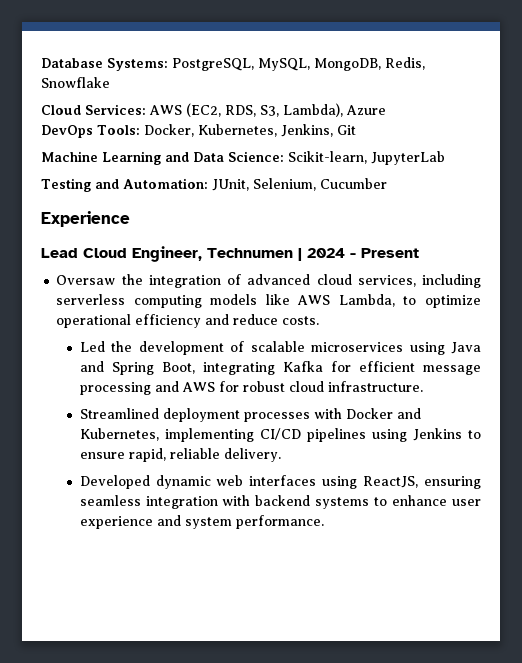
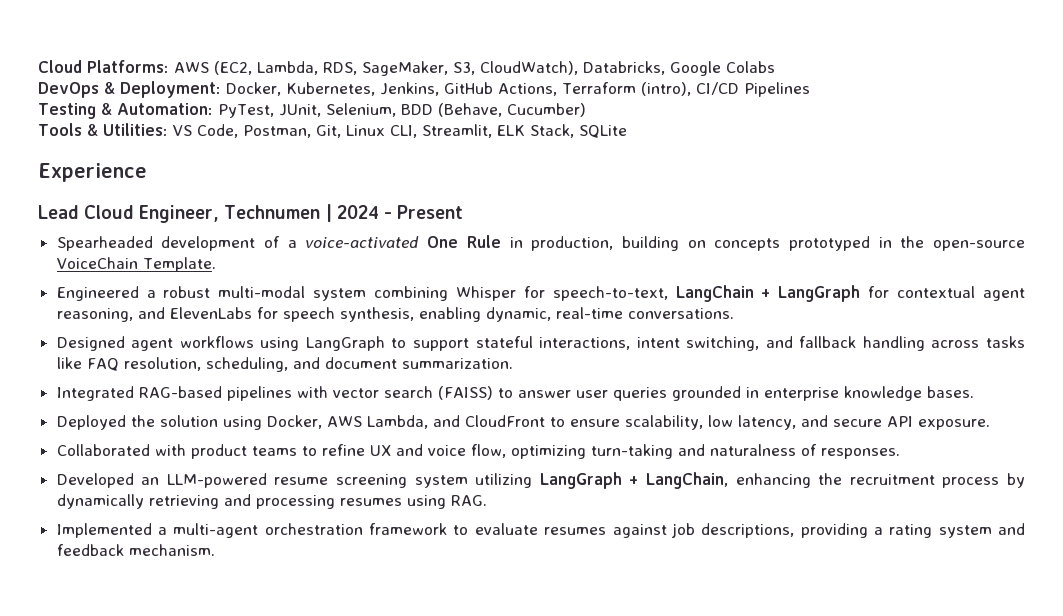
[41,57,425,71] [41,77,110,88] [41,103,386,117] Database Systems: PostgreSQL, MySQL, MongoDB, Redis, Snowflake // Cloud Services: AWS (EC2, RDS, S3, Lambda), Azure -> [38,60,775,76] Cloud Platforms: AWS (EC2, Lambda, RDS, SageMaker, S3, CloudWatch), Databricks, Google Colabs
[97,125,140,135] Tools: -> [104,81,221,98] & Deployment:
[336,125,356,135] [41,151,445,165] [41,178,387,192] Git // Machine Learning and Data Science: Scikit-learn, JupyterLab // Testing and Automation: JUnit, Selenium, Cucumber -> [444,82,810,97] [38,103,586,119] [38,123,627,138] GitHub Actions, Terraform (intro), CI/CD Pipelines // Testing & Automation: PyTest, JUnit, Selenium, BDD (Behave, Cucumber) // Tools & Utilities: VS Code, Postman, Git, Linux CLI, Streamlit, ELK Stack, SQLite
[56,274,482,288] [56,294,482,308] [56,314,320,328] [79,341,482,355] [79,361,482,375] [79,381,423,395] [79,408,421,422] [79,428,481,442] [79,448,281,462] [79,475,481,489] [79,495,481,509] [79,515,324,529] Oversaw the integration of advanced cloud services, including serverless computing models like AWS Lambda, to optimize operational efficiency and reduce costs. // Led the development of scalable microservices using Java and Spring Boot, integrating Kafka for efficient message processing and AWS for robust cloud infrastructure. // Streamlined deployment processes with Docker and Kubernetes, implementing CI/CD pipelines using Jenkins to ensure rapid, reliable delivery. // Developed dynamic web interfaces using ReactJS, ensuring seamless integration with backend systems to enhance user experience and system performance. -> [56,235,1025,251] [56,257,216,272] [56,285,1025,302] [56,307,734,322] [56,336,1025,351] [56,357,513,372] [56,386,974,401] [56,415,990,430] [56,444,900,459] [56,472,1025,489] [56,494,487,509] [56,523,1026,538] [56,544,215,556] Spearheaded development of a voice-activated One Rule in production, building on concepts prototyped in the open-source VoiceChain Template. // Engineered a robust multi-modal system combining Whisper for speech-to-text, LangChain + LangGraph for contextual agent reasoning, and ElevenLabs for speech synthesis, enabling dynamic, real-time conversations. // Designed agent workflows using LangGraph to support stateful interactions, intent switching, and fallback handling across tasks like FAQ resolution, scheduling, and document summarization. // Integrated RAG-based pipelines with vector search (FAISS) to answer user queries grounded in enterprise knowledge bases. // Deployed the solution using Docker, AWS Lambda, and CloudFront to ensure scalability, low latency, and secure API exposure. // Collaborated with product teams to refine UX and voice flow, optimizing turn-taking and naturalness of responses. // Developed an LLM-powered resume screening system utilizing LangGraph + LangChain, enhancing the recruitment process by dynamically retrieving and processing resumes using RAG. // Implemented a multi-agent orchestration framework to evaluate resumes against job descriptions, providing a rating system and feedback mechanism.

